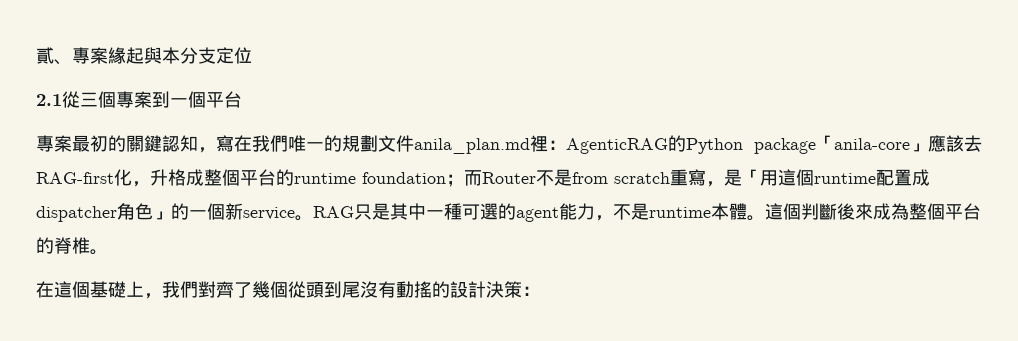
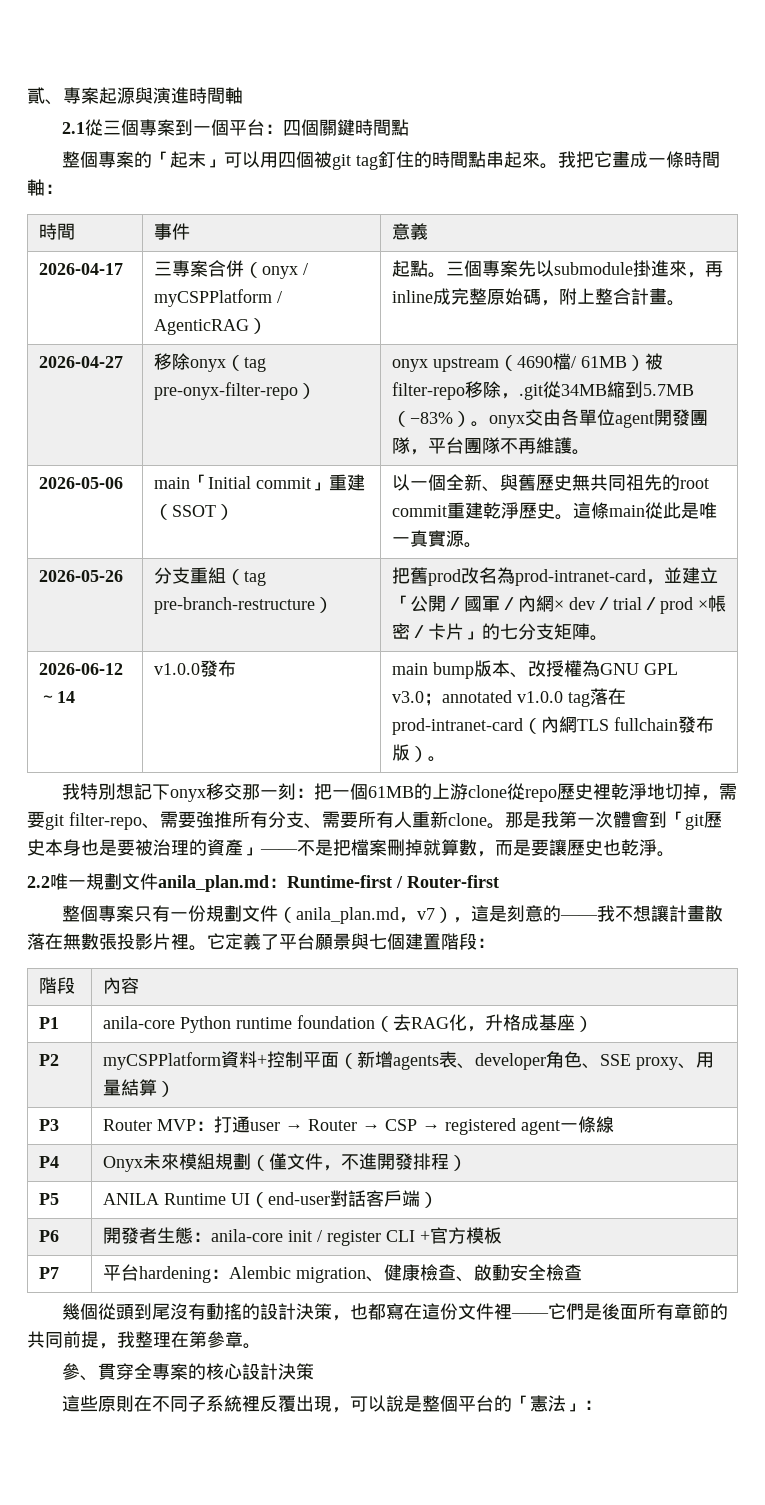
[108,47,252,64] 緣起與本分支定位 -> [99,87,243,104] 起源與演進時間軸
[36,135,982,154] [36,169,930,187] [36,203,981,222] [36,237,108,255] [36,281,252,299] // 專案最初的關鍵認知，寫在我們唯一的規劃文件anila_plan.md裡：AgenticRAG的Python package「anila-core」應該去RAG-first化，升格成整個平台的runtime foundation；而Router不是from scratch重寫，是「用這個runtime配置成dispatcher角色」的一個新service。RAG只是其中一種可選的agent能力，不是runtime本體。這個判斷後來成為整個平台的脊椎。 // 在這個基礎上，我們對齊了 -> [264,119,409,136] [61,151,720,170] [27,179,63,196] [38,223,75,240] [153,223,190,240] [391,223,428,240] [38,263,123,275] [153,260,308,279] [153,289,282,307] [153,318,267,335] [391,260,723,278] [391,288,685,306] [38,356,123,368] [153,353,266,372] [153,382,316,400] [391,353,663,372] [391,381,694,400] [391,409,708,428] [391,437,590,455] [38,477,123,489] [153,474,365,491] [153,504,234,520] [391,474,709,492] [391,502,717,520] [391,530,482,548] [38,570,123,582] [153,567,266,586] [153,597,333,614] [391,567,718,586] [391,595,726,614] [391,623,608,641] [38,663,123,675] [38,691,75,703] [153,660,236,677] [391,660,678,679] [391,688,626,707] [391,716,714,735] [391,744,446,762] [61,783,737,802] [27,811,722,830] [27,839,675,857] [27,873,499,892] [61,905,723,924] [27,933,495,951] [38,977,75,994] [102,977,139,994] [38,1017,59,1029] [102,1014,593,1033] [38,1054,59,1066] [102,1051,714,1070] [102,1079,175,1097] [38,1119,59,1131] [102,1116,614,1135] [38,1156,59,1168] [102,1153,467,1172] [38,1193,59,1205] [102,1190,438,1208] [38,1230,59,1242] [102,1227,502,1246] [38,1267,59,1279] [102,1264,582,1283] ：四個關鍵時間點 // 整個專案的「起末」可以用四個被git tag釘住的時間點串起來。我把它畫成一條時間軸： // 時間 | 事件 | 意義 // 2026-04-17 | 三專案合併（onyx / myCSPPlatform / AgenticRAG） | 起點。三個專案先以submodule掛進來，再inline成完整原始碼，附上整合計畫。 // 2026-04-27 | 移除onyx（tag pre-onyx-filter-repo） | onyx upstream（4690檔/ 61MB）被filter-repo移除，.git從34MB縮到5.7MB（−83%）。onyx交由各單位agent開發團隊，平台團隊不再維護。 // 2026-05-06 | main「Initial commit」重建（SSOT） | 以一個全新、與舊歷史無共同祖先的root commit重建乾淨歷史。這條main從此是唯一真實源。 // 2026-05-26 | 分支重組（tag pre-branch-restructure） | 把舊prod改名為prod-intranet-card，並建立「公開／國軍／內網× dev／trial／prod ×帳密／卡片」的七分支矩陣。 // 2026-06-12～14 | v1.0.0發布 | main bump版本、改授權為GNU GPL v3.0；annotated v1.0.0 tag落在prod-intranet-card（內網TLS fullchain發布版）。 // 我特別想記下onyx移交那一刻：把一個61MB的上游clone從repo歷史裡乾淨地切掉，需要git filter-repo、需要強推所有分支、需要所有人重新clone。那是我第一次體會到「git歷史本身也是要被治理的資產」——不是把檔案刪掉就算數，而是要讓歷史也乾淨。 // 2.2唯一規劃文件anila_plan.md：Runtime-first / Router-first // 整個專案只有一份規劃文件（anila_plan.md，v7），這是刻意的——我不想讓計畫散落在無數張投影片裡。它定義了平台願景與七個建置階段： // 階段 | 內容 // P1 | anila-core Python runtime foundation（去RAG化，升格成基座） // P2 | myCSPPlatform資料+控制平面（新增agents表、developer角色、SSE proxy、用量結算） // P3 | Router MVP：打通user → Router → CSP → registered agent一條線 // P4 | Onyx未來模組規劃（僅文件，不進開發排程） // P5 | ANILA Runtime UI（end-user對話客戶端） // P6 | 開發者生態：anila-core init / register CLI +官方模板 // P7 | 平台hardening：Alembic migration、健康檢查、啟動安全檢查 //
(522, 289) none -> [331,1303,728,1321] [27,1331,261,1349] [61,1363,314,1381] [61,1395,584,1413] ，也都寫在這份文件裡——它們是後面所有章節的共同前提，我整理在第參章。 // 參、貫穿全專案的核心設計決策 // 這些原則在不同子系統裡反覆出現，可以說是整個平台的「憲法」

